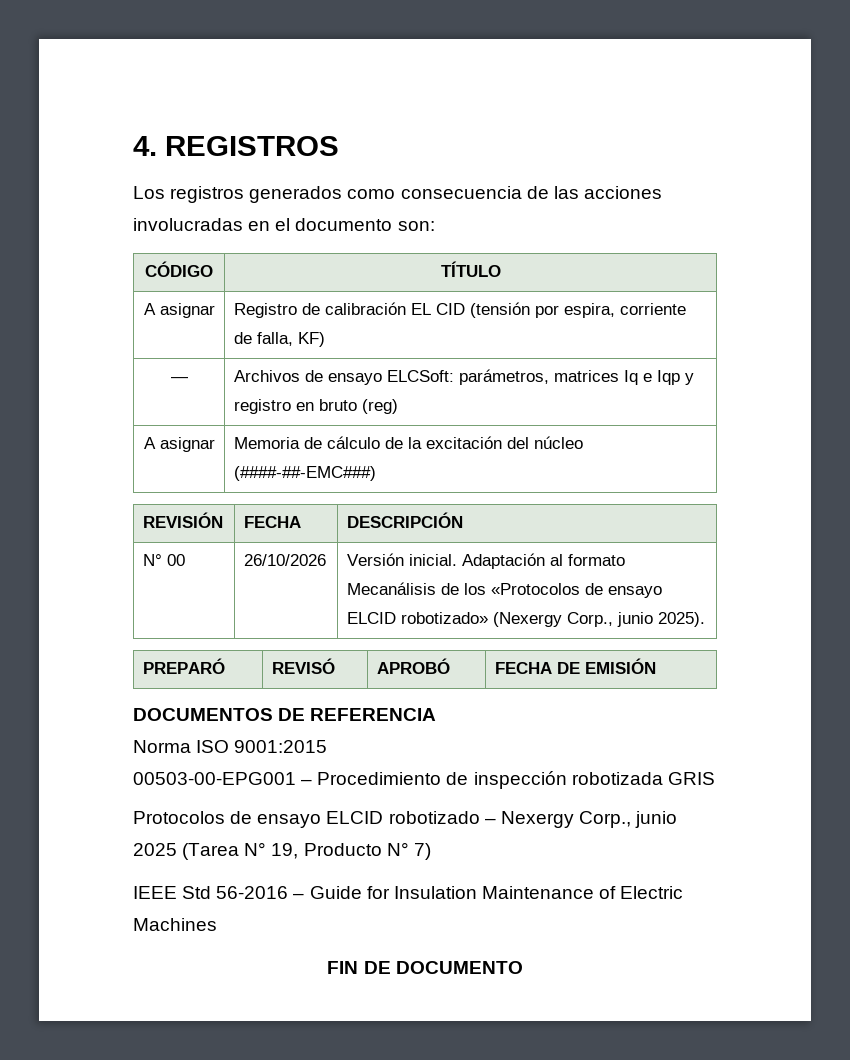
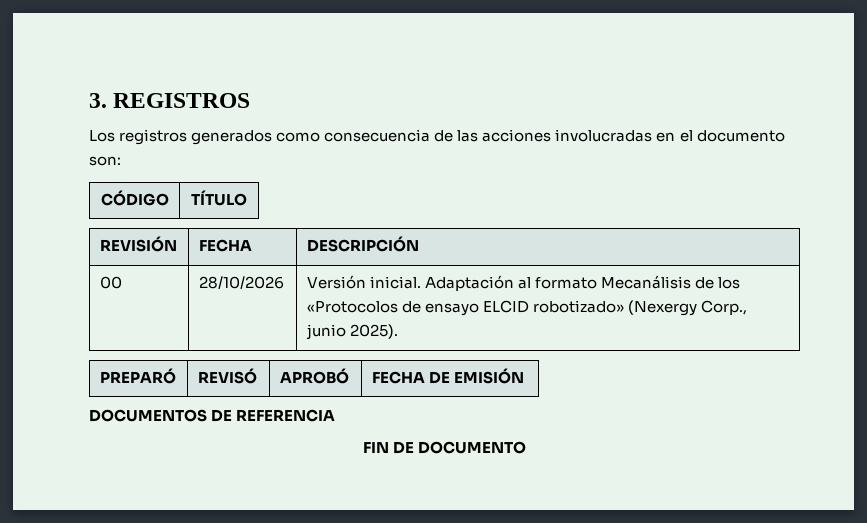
[133,136,157,156] 4. -> [89,93,107,108] 3.
[143,303,215,318] [234,302,687,318] [234,332,326,347] [170,377,188,382] [234,369,695,385] [234,399,399,414] [143,437,215,452] [234,436,584,449] [234,466,377,481] // A asignar | Registro de calibración EL CID (tensión por espira, corriente de falla, KF) // — | Archivos de ensayo ELCSoft: parámetros, matrices Iq e Iqp y registro en bruto (reg) // A asignar | Memoria de cálculo de la excitación del núcleo (####-##-EMC###) -> (247, 198) none
[143,554,163,566] N° -> (419, 244) none
[244,554,327,566] 26/10/2026 -> [198,276,284,289] 28/10/2026
[133,740,328,753] [133,771,715,789] [133,811,678,828] [133,842,431,860] [133,886,684,899] [133,918,217,931] // Norma ISO 9001:2015 // 00503-00-EPG001 – Procedimiento de inspección robotizada GRIS // Protocolos de ensayo ELCID robotizado – Nexergy Corp., junio 2025 (Tarea N° 19, Producto N° 7) // IEEE Std 56-2016 – Guide for Insulation Maintenance of Electric Machines -> (336, 415) none

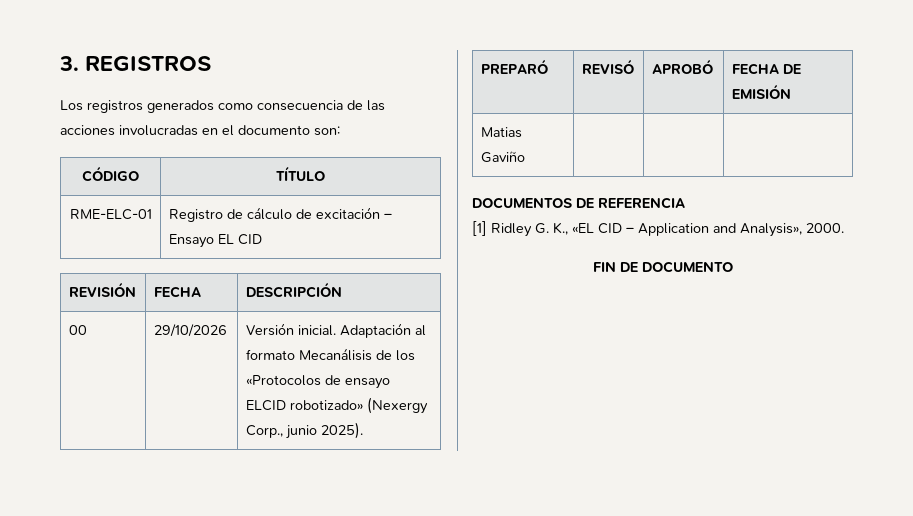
(247, 198) none -> [69,209,152,220] [168,207,392,222] [168,234,262,248] // RME-ELC-01 | Registro de cálculo de excitación – Ensayo EL CID
[198,276,284,289] 28/10/2026 -> [153,324,227,337] 29/10/2026
(524, 376) none -> [480,127,522,138] [480,151,525,163] // Matias Gaviño | | |
(336, 415) none -> [472,221,844,237] // [1] Ridley G. K., «EL CID – Application and Analysis», 2000.

